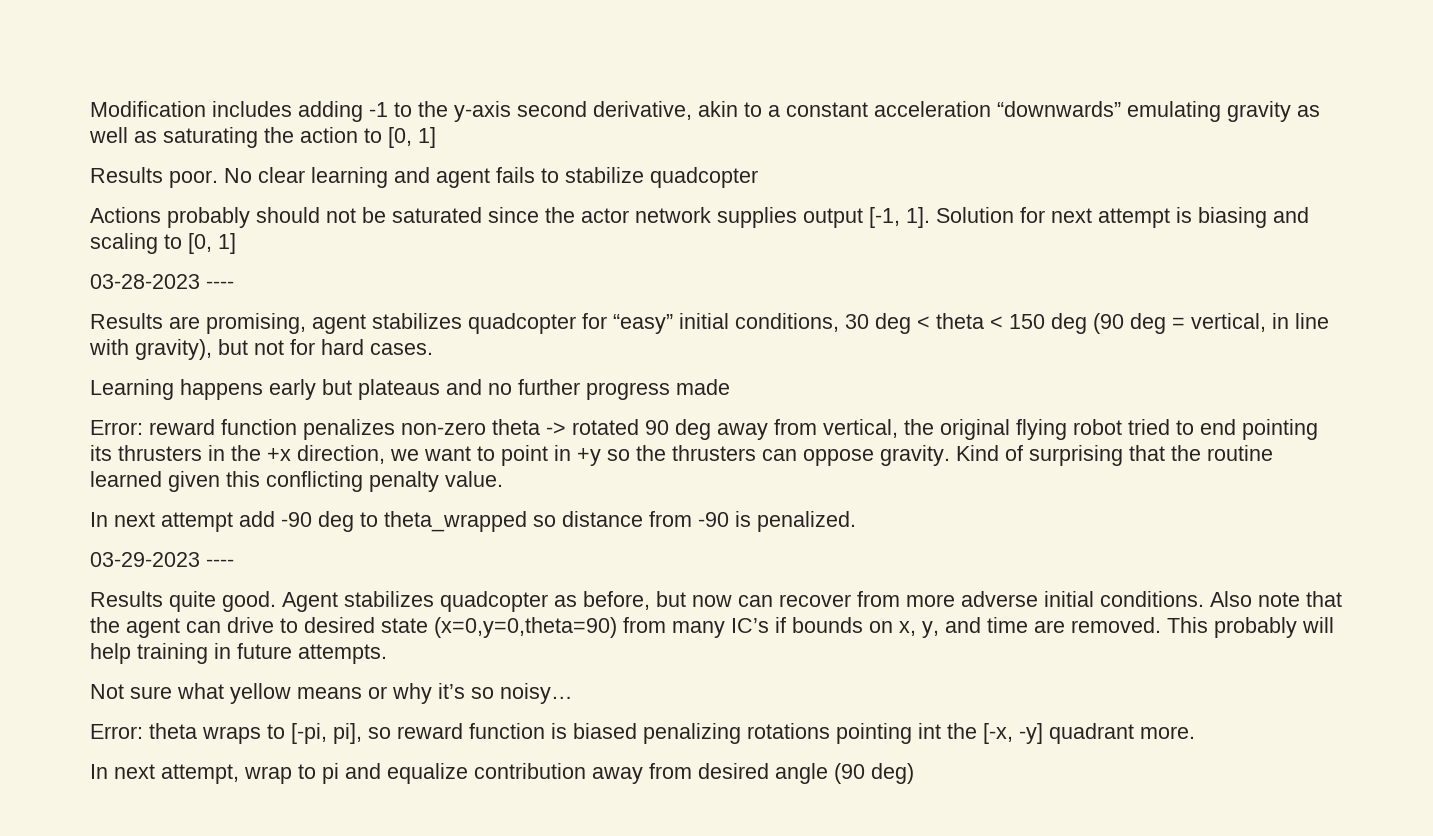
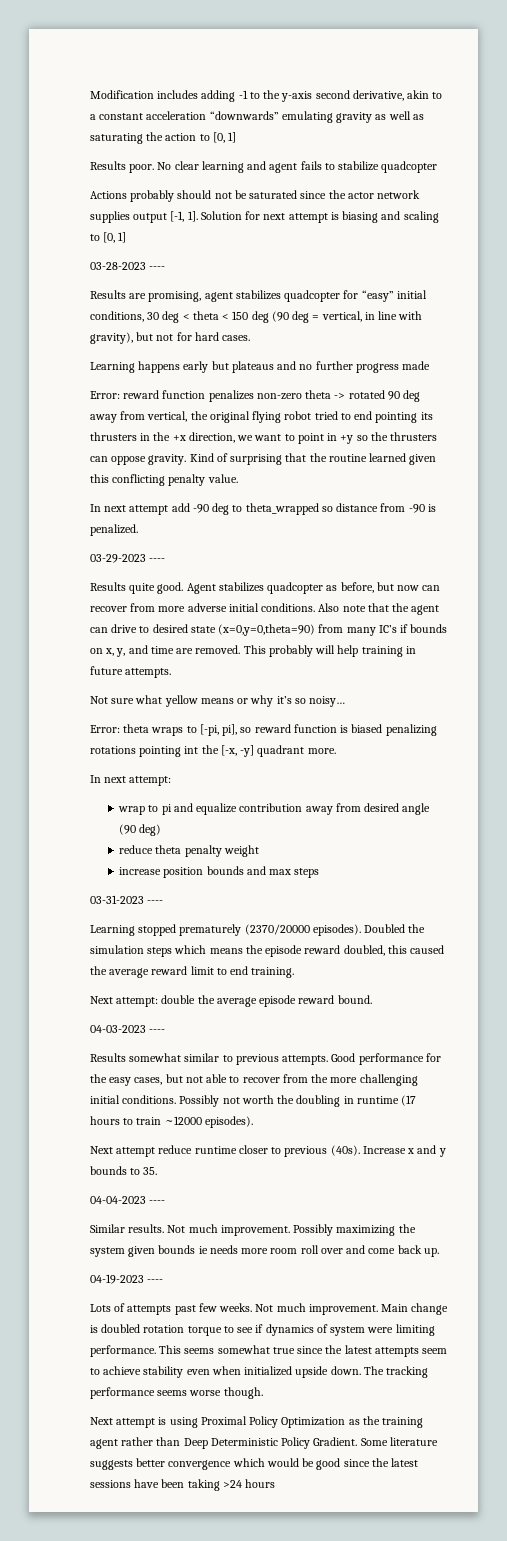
[161,764,239,784] attempt, -> [129,776,172,786] attempt: //
(914, 773) none -> [119,845,259,857] [119,866,320,878] [90,895,164,904] [90,924,426,936] [90,945,445,957] [90,966,295,978] [90,995,372,1007] [90,1025,166,1033] [90,1053,441,1065] [90,1074,418,1086] [90,1095,417,1107] [90,1116,253,1128] [90,1145,446,1157] [90,1166,158,1175] [90,1196,166,1204] [90,1224,416,1236] [90,1245,439,1257] [90,1274,164,1284] [90,1303,449,1315] [90,1324,435,1336] [90,1345,448,1357] [90,1366,429,1378] [90,1387,263,1399] [90,1416,424,1428] [90,1437,438,1449] [90,1458,419,1470] [90,1479,276,1491] // reduce theta penalty weight // increase position bounds and max steps // 03-31-2023 ---- // Learning stopped prematurely (2370/20000 episodes). Doubled the simulation steps which means the episode reward doubled, this caused the average reward limit to end training. // Next attempt: double the average episode reward bound. // 04-03-2023 ---- // Results somewhat similar to previous attempts. Good performance for the easy cases, but not able to recover from the more challenging initial conditions. Possibly not worth the doubling in runtime (17 hours to train ~12000 episodes). // Next attempt reduce runtime closer to previous (40s). Increase x and y bounds to 35. // 04-04-2023 ---- // Similar results. Not much improvement. Possibly maximizing the system given bounds ie needs more room roll over and come back up. // 04-19-2023 ---- // Lots of attempts past few weeks. Not much improvement. Main change is doubled rotation torque to see if dynamics of system were limiting performance. This seems somewhat true since the latest attempts seem to achieve stability even when initialized upside down. The tracking performance seems worse though. // Next attempt is using Proximal Policy Optimization as the training agent rather than Deep Deterministic Policy Gradient. Some literature suggests better convergence which would be good since the latest sessions have been taking >24 hours

